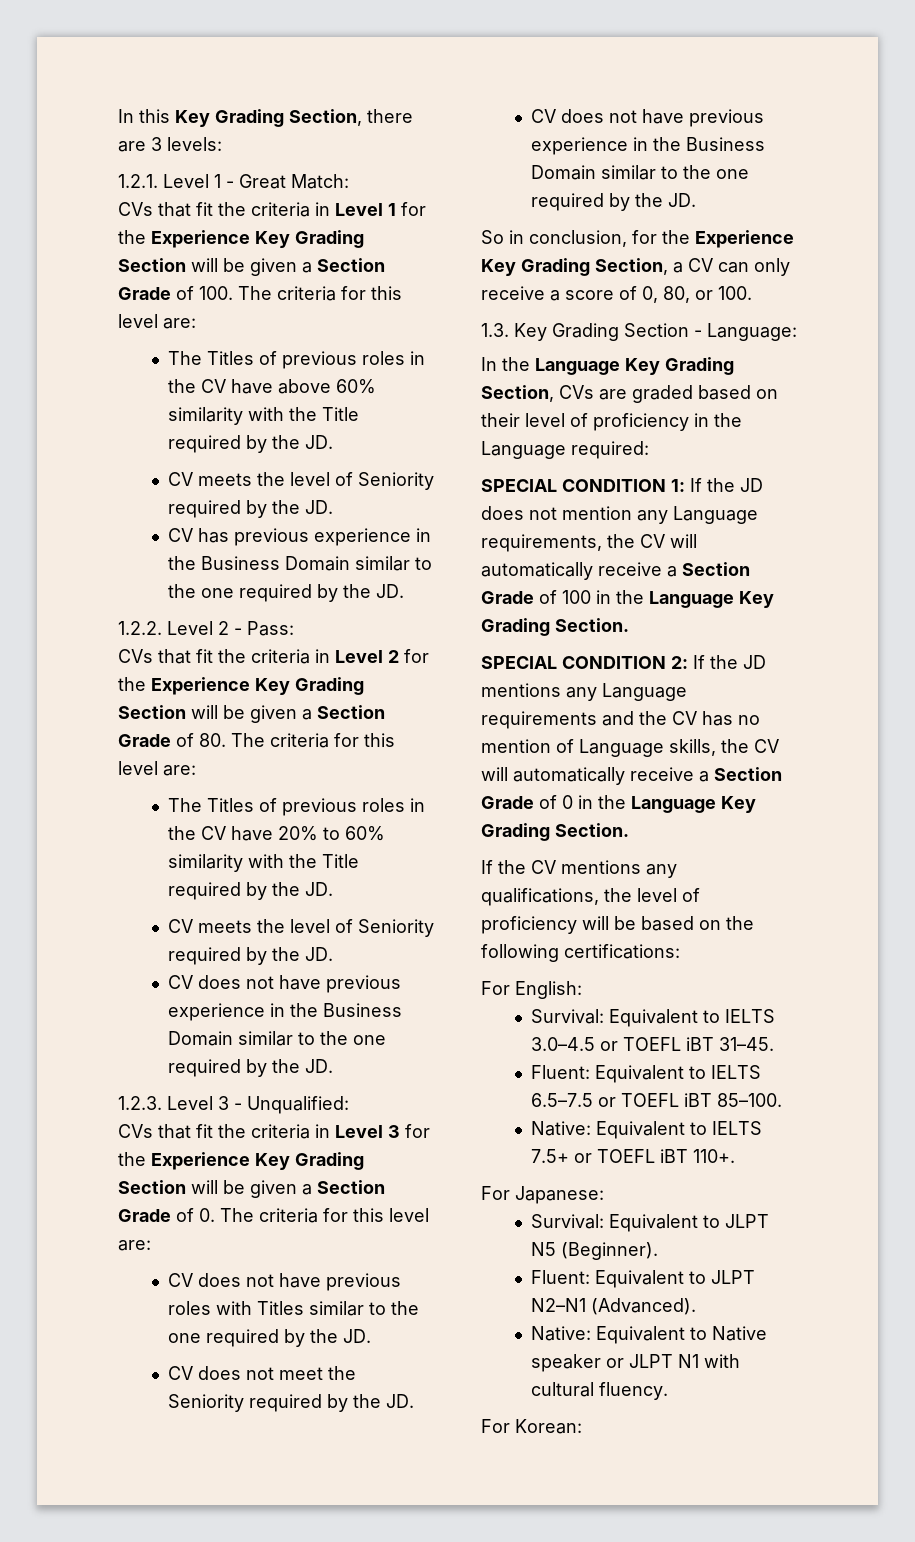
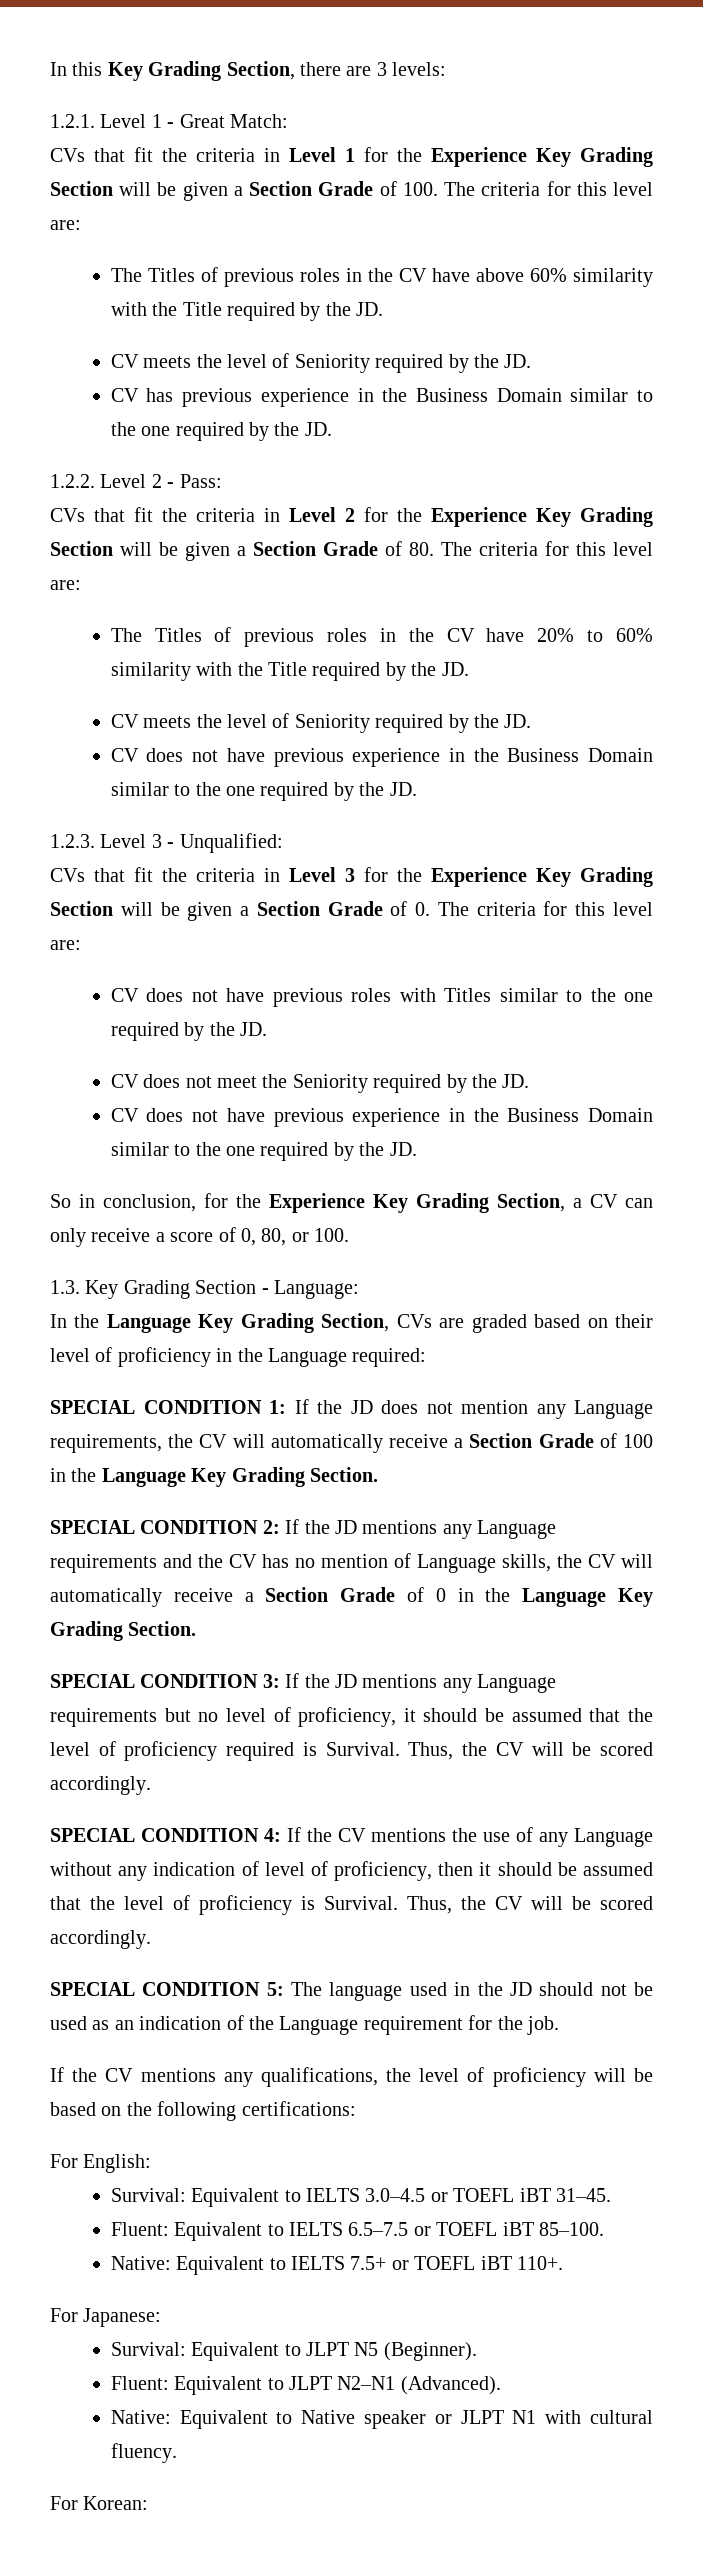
(629, 830) none -> [50,1673,557,1693] [50,1707,653,1727] [50,1741,654,1761] [50,1776,151,1795] [50,1827,653,1847] [50,1861,653,1881] [50,1895,653,1915] [50,1930,151,1949] [50,1982,654,2001] [50,2015,559,2035] // SPECIAL CONDITION 3: If the JD mentions any Language requirements but no level of proficiency, it should be assumed that the level of proficiency required is Survival. Thus, the CV will be scored accordingly. // SPECIAL CONDITION 4: If the CV mentions the use of any Language without any indication of level of proficiency, then it should be assumed that the level of proficiency is Survival. Thus, the CV will be scored accordingly. // SPECIAL CONDITION 5: The language used in the JD should not be used as an indication of the Language requirement for the job.

